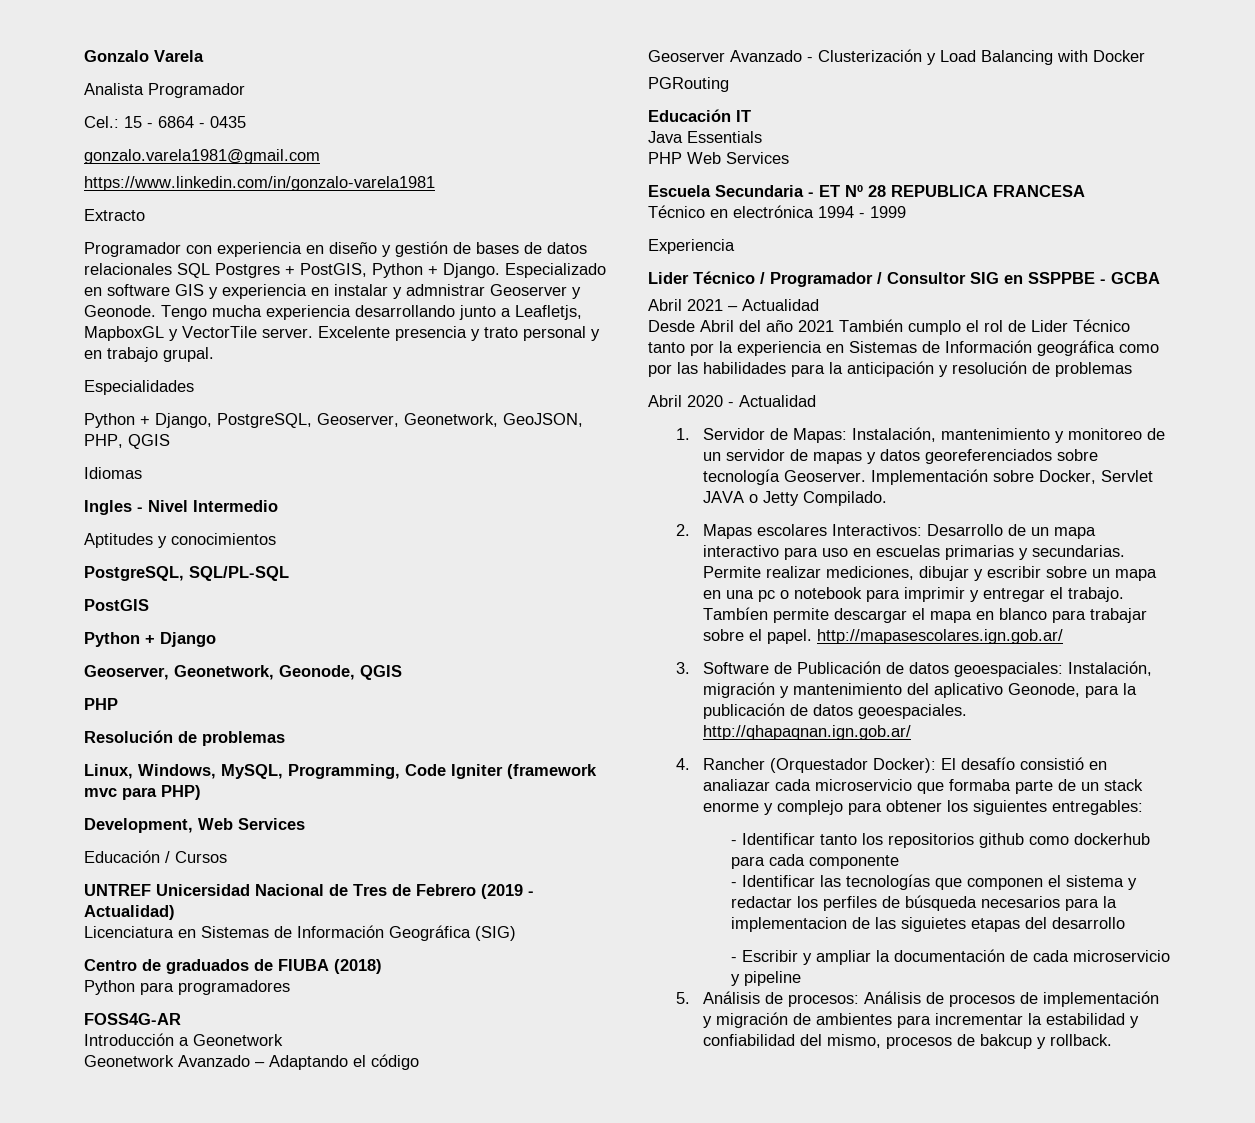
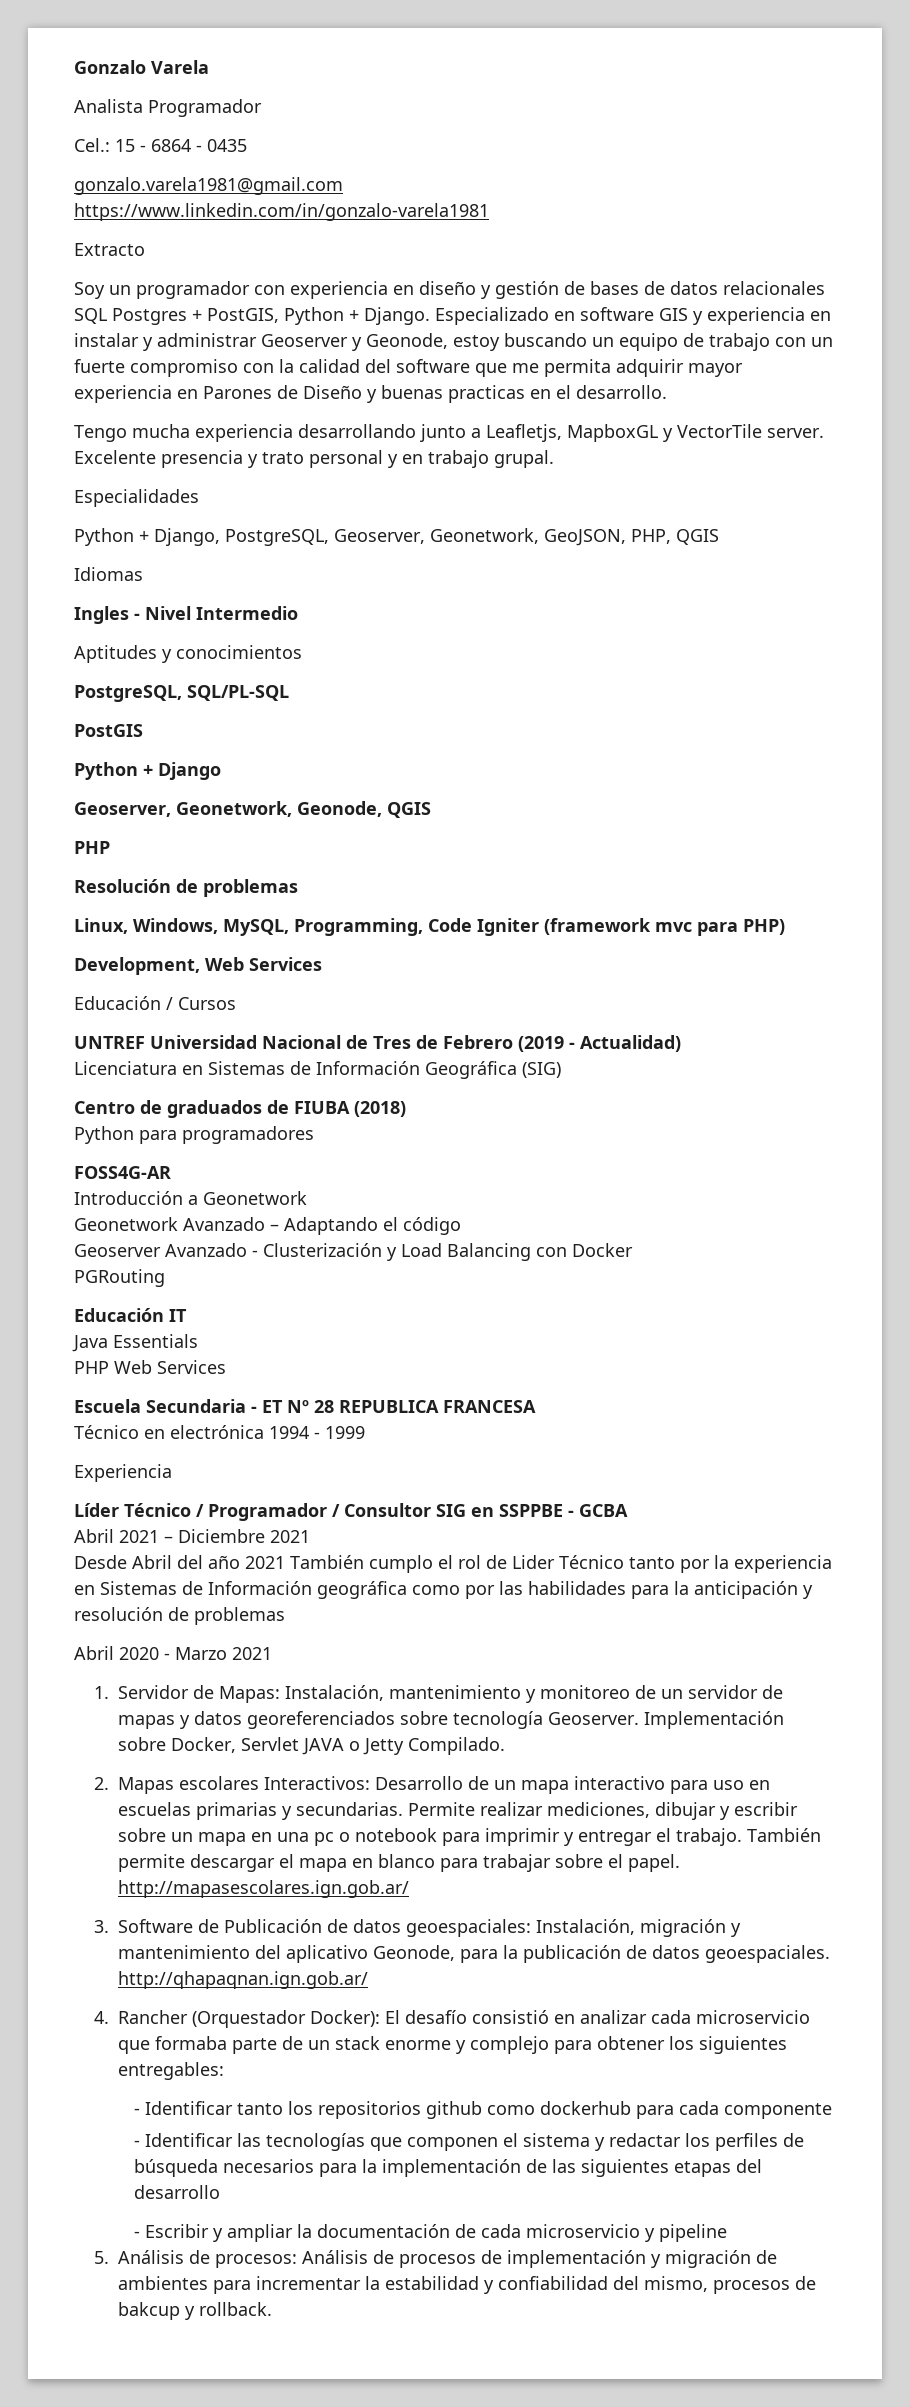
[84,242,181,257] Programador -> [74,281,250,299] Soy un programador
[406,284,485,296] admnistrar -> [157,333,257,347] administrar
[84,305,156,317] Geonode. -> [366,333,833,351] [74,359,743,377] [74,385,667,403] Geonode, estoy buscando un equipo de trabajo con un fuerte compromiso con la calidad del software que me permita adquirir mayor experiencia en Parones de Diseño y buenas practicas en el desarrollo. //
[156,884,250,896] Unicersidad -> [150,1035,257,1049] Universidad
[1057,50,1088,62] with -> [536,1247,567,1257] con
[648,272,689,284] Lider -> [74,1503,119,1517] Líder
[742,299,819,311] Actualidad -> [178,1529,310,1543] Diciembre 2021
[739,395,816,407] Actualidad -> [175,1647,272,1660] Marzo 2021
[703,607,769,620] Tambíen -> [747,1828,822,1842] También
[703,779,771,791] analiazar -> [580,2010,648,2024] analizar
[730,917,847,932] implementacion -> [382,2159,522,2177] implementación
[900,917,966,932] siguietes -> [581,2159,670,2177] siguientes

